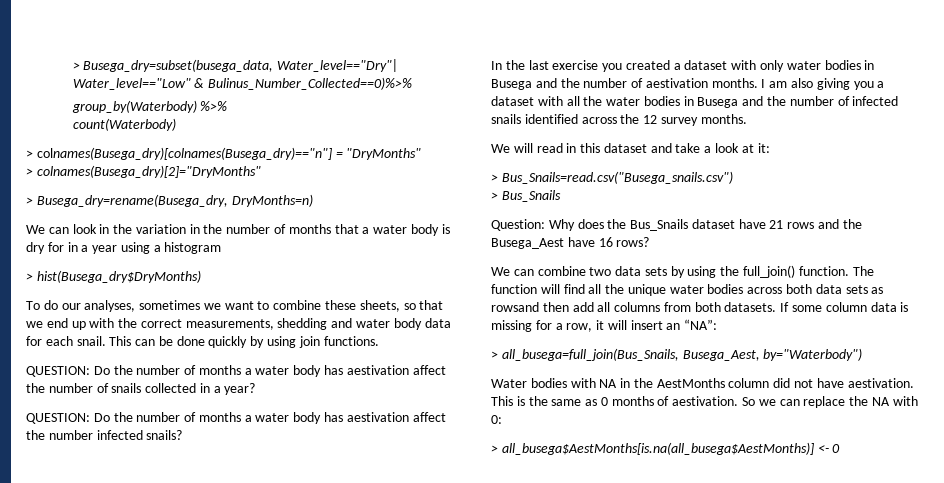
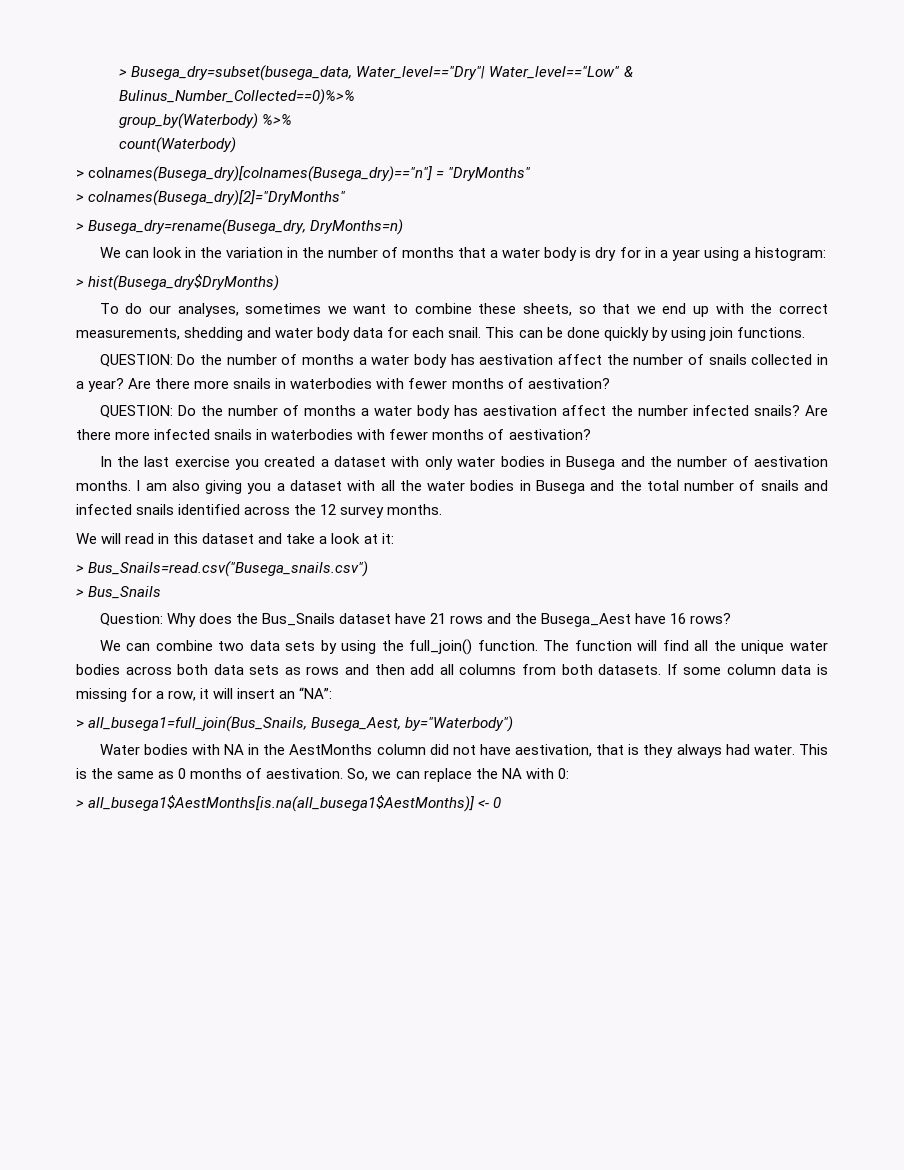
[164,242,222,254] histogram -> [754,247,826,261] histogram:
(256, 389) none -> [128,378,610,389] Are there more snails in waterbodies with fewer months of aestivation?
(183, 435) none -> [804,405,828,416] [76,429,591,440] Are there more infected snails in waterbodies with fewer months of aestivation?
[789,96,850,106] number of -> [646,480,829,491] total number of snails and
[491,302,539,312] rowsand -> [306,664,370,675] rows and
[501,348,679,361] all_busega=full_join(Bus_Snails, -> [88,716,308,732] all_busega1=full_join(Bus_Snails,
[847,378,914,388] aestivation. -> [515,744,795,758] aestivation, that is they always had water.
[742,397,756,406] So -> [347,768,369,781] So,
[501,442,814,455] all_busega$AestMonths[is.na(all_busega$AestMonths)] -> [88,795,475,812] all_busega1$AestMonths[is.na(all_busega1$AestMonths)]

